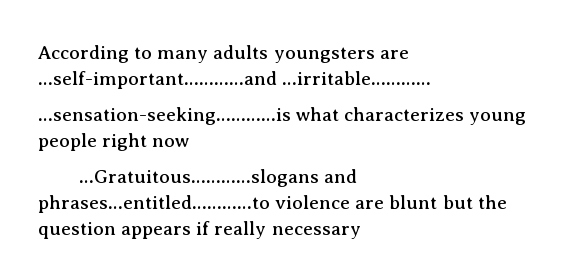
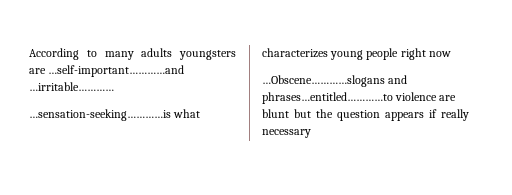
[78,169,319,187] …Gratuitous…………slogans -> [262,75,385,87] …Obscene…………slogans

